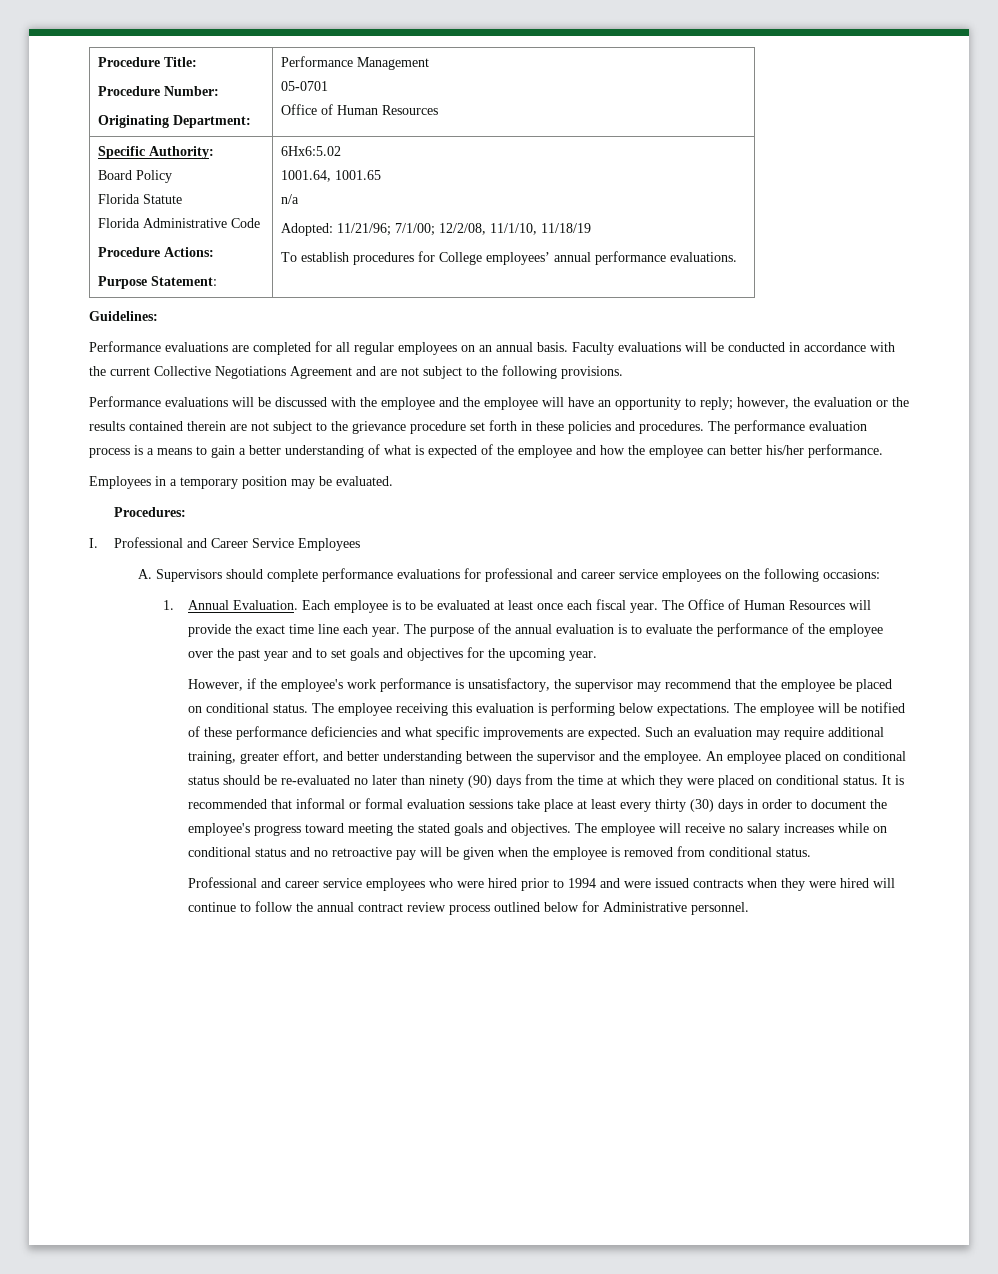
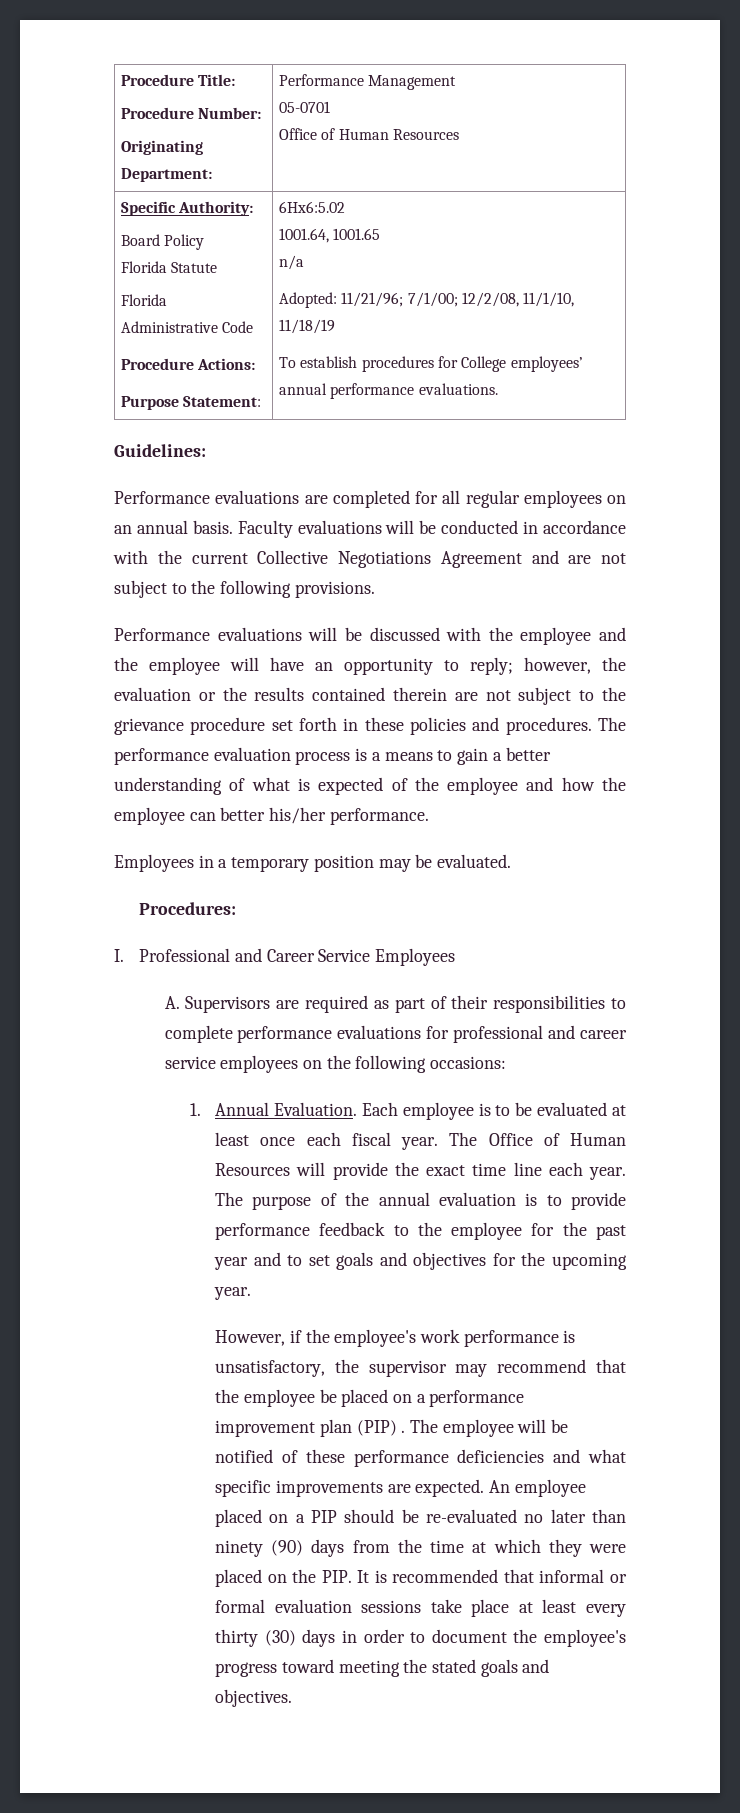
[226,569,264,579] should -> [276,995,626,1013] are required as part of their responsibilities to
[645,623,883,637] [187,651,213,658] evaluate the performance of the employee over -> [571,1192,626,1210] [215,1222,555,1240] provide performance feedback to the employee for
[205,702,730,716] conditional status. The employee receiving this evaluation is performing below expectations. -> [416,1390,525,1407] [215,1419,406,1437] a performance improvement plan (PIP) .
[644,727,884,740] [187,750,702,764] Such an evaluation may require additional training, greater effort, and better understanding between the supervisor and the employee. -> (485, 1488) none
[842,751,906,761] [187,776,219,785] conditional status -> [295,1510,338,1523] a PIP
[775,775,878,785] conditional status. -> [292,1569,352,1583] the PIP.
[574,823,887,836] [187,846,811,860] [187,877,895,891] [187,901,749,915] The employee will receive no salary increases while on conditional status and no retroactive pay will be given when the employee is removed from conditional status. // Professional and career service employees who were hired prior to 1994 and were issued contracts when they were hired will continue to follow the annual contract review process outlined below for Administrative personnel. -> (293, 1698) none

